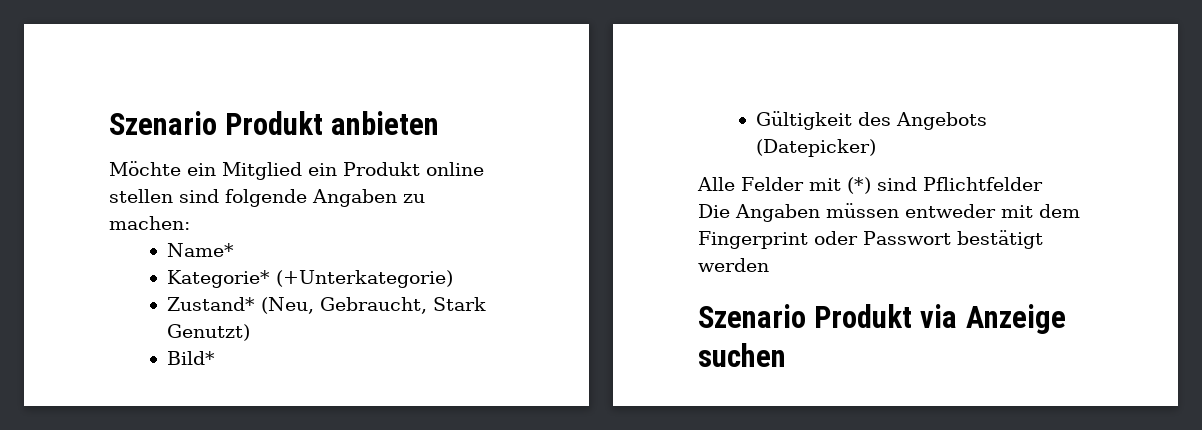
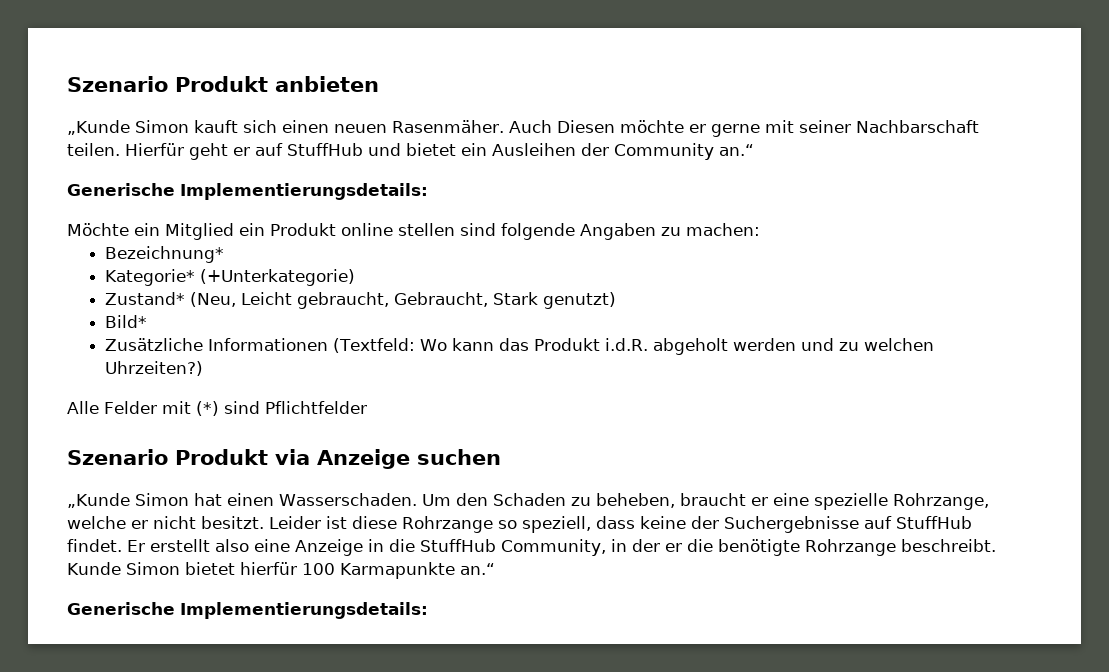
(440, 123) none -> [67,120,979,137] [67,143,754,160] [67,183,428,200] // „Kunde Simon kauft sich einen neuen Rasenmäher. Auch Diesen möchte er gerne mit seiner Nachbarschaft teilen. Hierfür geht er auf StuffHub und bietet ein Ausleihen der Community an.“ // Generische Implementierungsdetails:
[166,243,234,257] Name* -> [104,246,224,263] Bezeichnung*
(314, 305) none -> [240,292,389,309] Leicht gebraucht,
[166,324,250,341] Genutzt) -> [542,292,616,309] genutzt)
[755,111,987,130] [755,139,876,157] Gültigkeit des Angebots (Datepicker) -> [104,338,934,355] [104,361,203,376] Zusätzliche Informationen (Textfeld: Wo kann das Produkt i.d.R. abgeholt werden und zu welchen Uhrzeiten?)
[698,203,1080,222] [698,230,1043,249] [698,258,769,272] // Die Angaben müssen entweder mit dem Fingerprint oder Passwort bestätigt werden -> (367, 407) none
(786, 355) none -> [67,493,989,510] [67,516,972,533] [67,539,996,556] [67,562,495,579] [67,602,428,619] // „Kunde Simon hat einen Wasserschaden. Um den Schaden zu beheben, braucht er eine spezielle Rohrzange, welche er nicht besitzt. Leider ist diese Rohrzange so speziell, dass keine der Suchergebnisse auf StuffHub findet. Er erstellt also eine Anzeige in die StuffHub Community, in der er die benötigte Rohrzange beschreibt. Kunde Simon bietet hierfür 100 Karmapunkte an.“ // Generische Implementierungsdetails:

